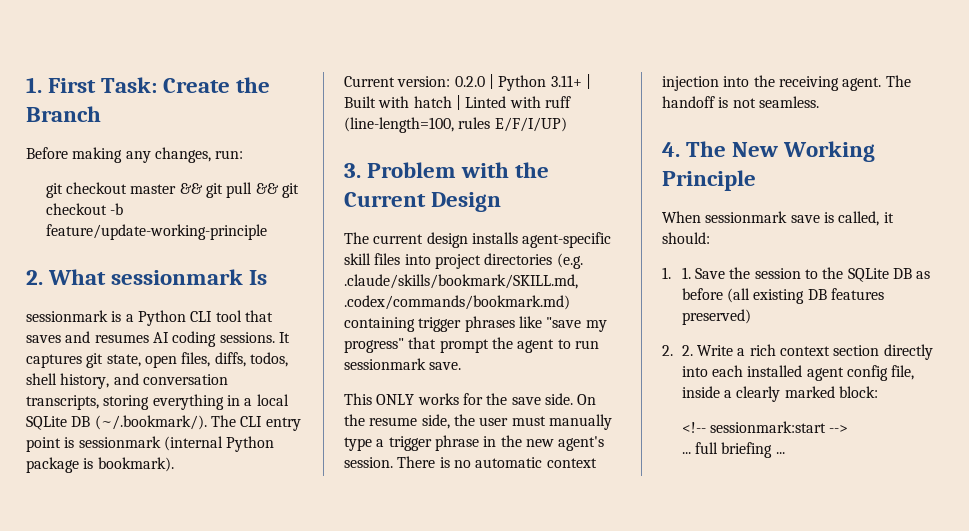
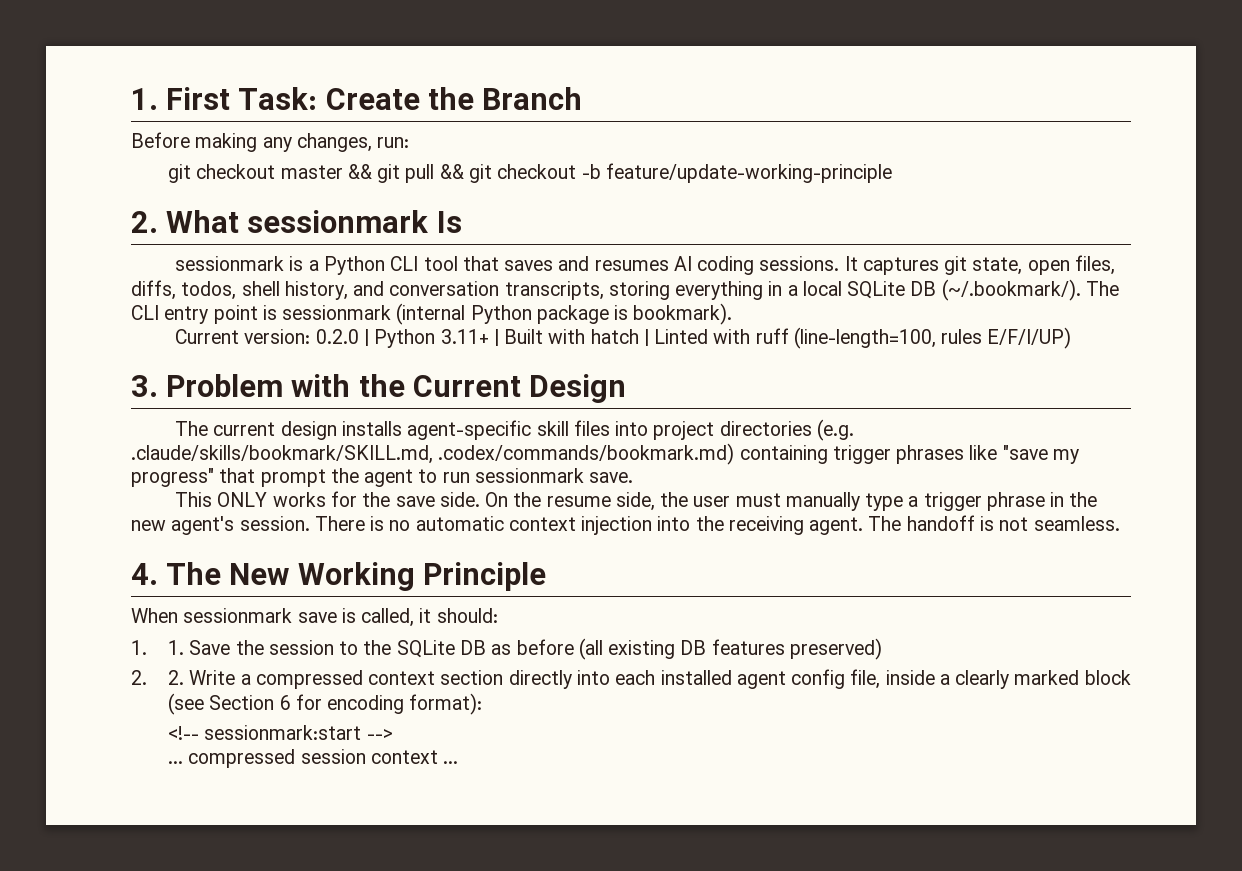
[749,344,776,356] rich -> [255,670,363,689] compressed
[839,386,879,398] block: -> [1084,670,1131,685] [168,693,483,715] block (see Section 6 for encoding format):
[695,442,773,458] full briefing -> [188,749,438,768] compressed session context

